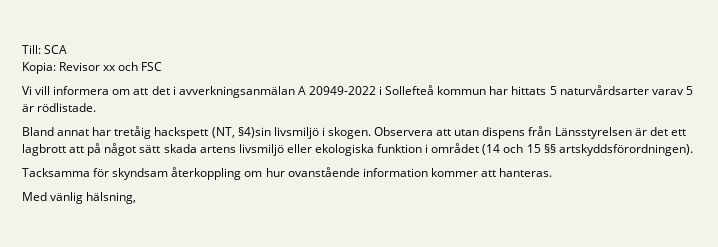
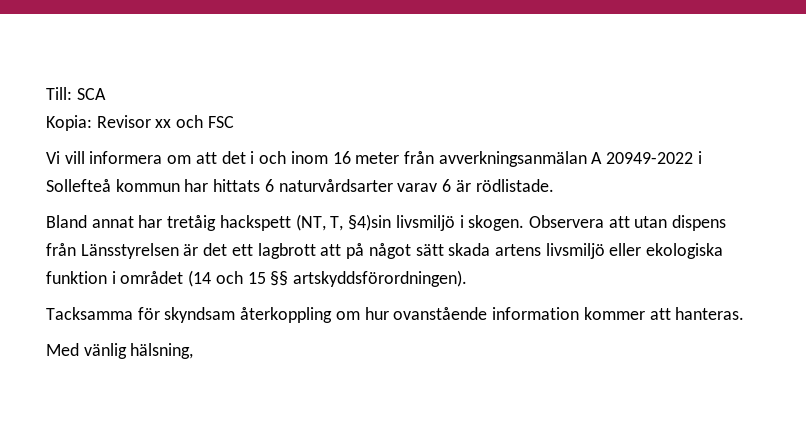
(176, 90) none -> [259,151,434,164] och inom 16 meter från
[549,86,557,95] 5 -> [264,179,274,192] 6
[685,86,693,95] 5 -> [442,179,452,192] 6
(235, 132) none -> [330,216,344,231] T,

